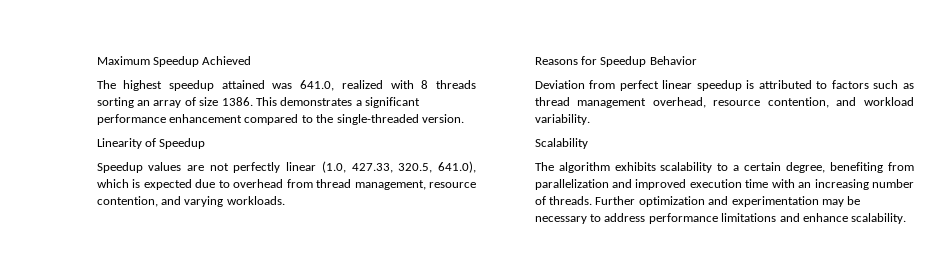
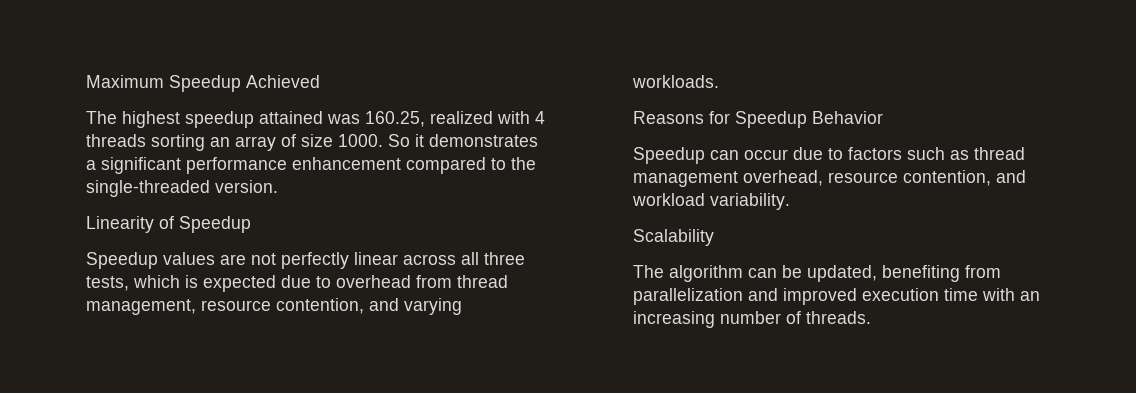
[300,80,335,91] 641.0, -> [364,111,425,127] 160.25,
[421,80,429,89] 8 -> [534,111,545,124] 4
[221,97,277,106] 1386. This -> [337,134,424,147] 1000. So it
[321,161,476,173] (1.0, 427.33, 320.5, 641.0), -> [402,252,525,265] [85,276,129,291] across all three tests,
[534,80,812,91] Deviation from perfect linear speedup is attributed -> [632,147,823,164] Speedup can occur due
[614,162,826,173] exhibits scalability to a certain degree, -> [747,265,877,282] can be updated,
[595,196,861,207] [534,213,907,224] Further optimization and experimentation may be necessary to address performance limitations and enhance scalability. -> (871, 317) none

